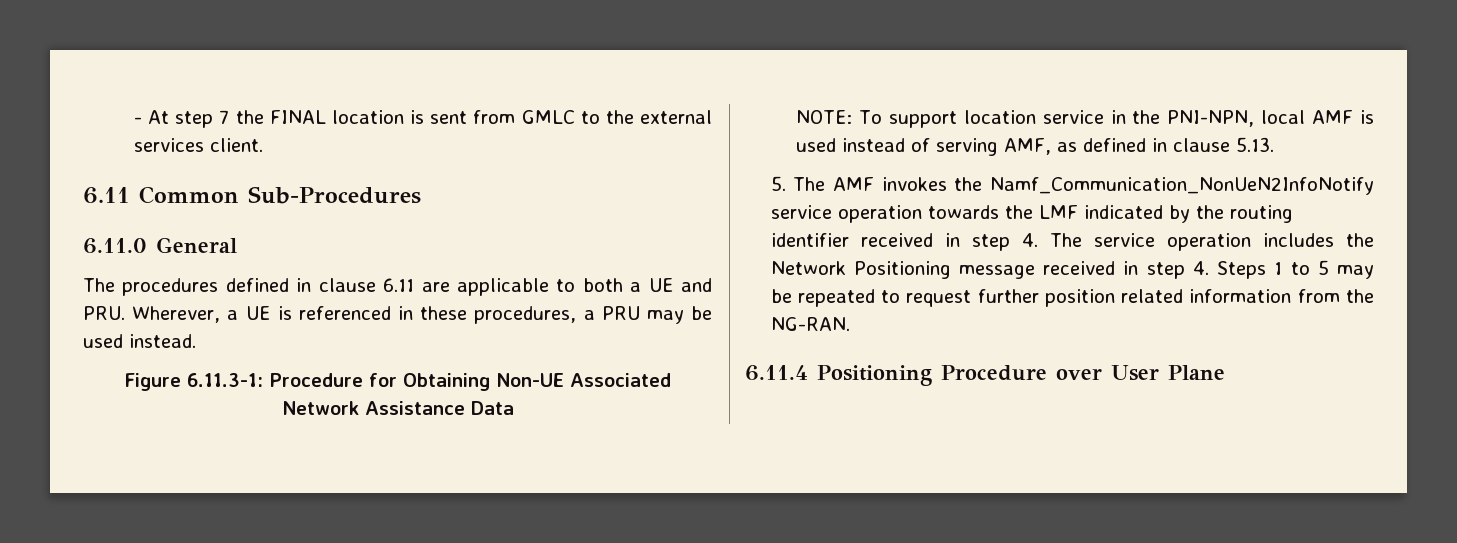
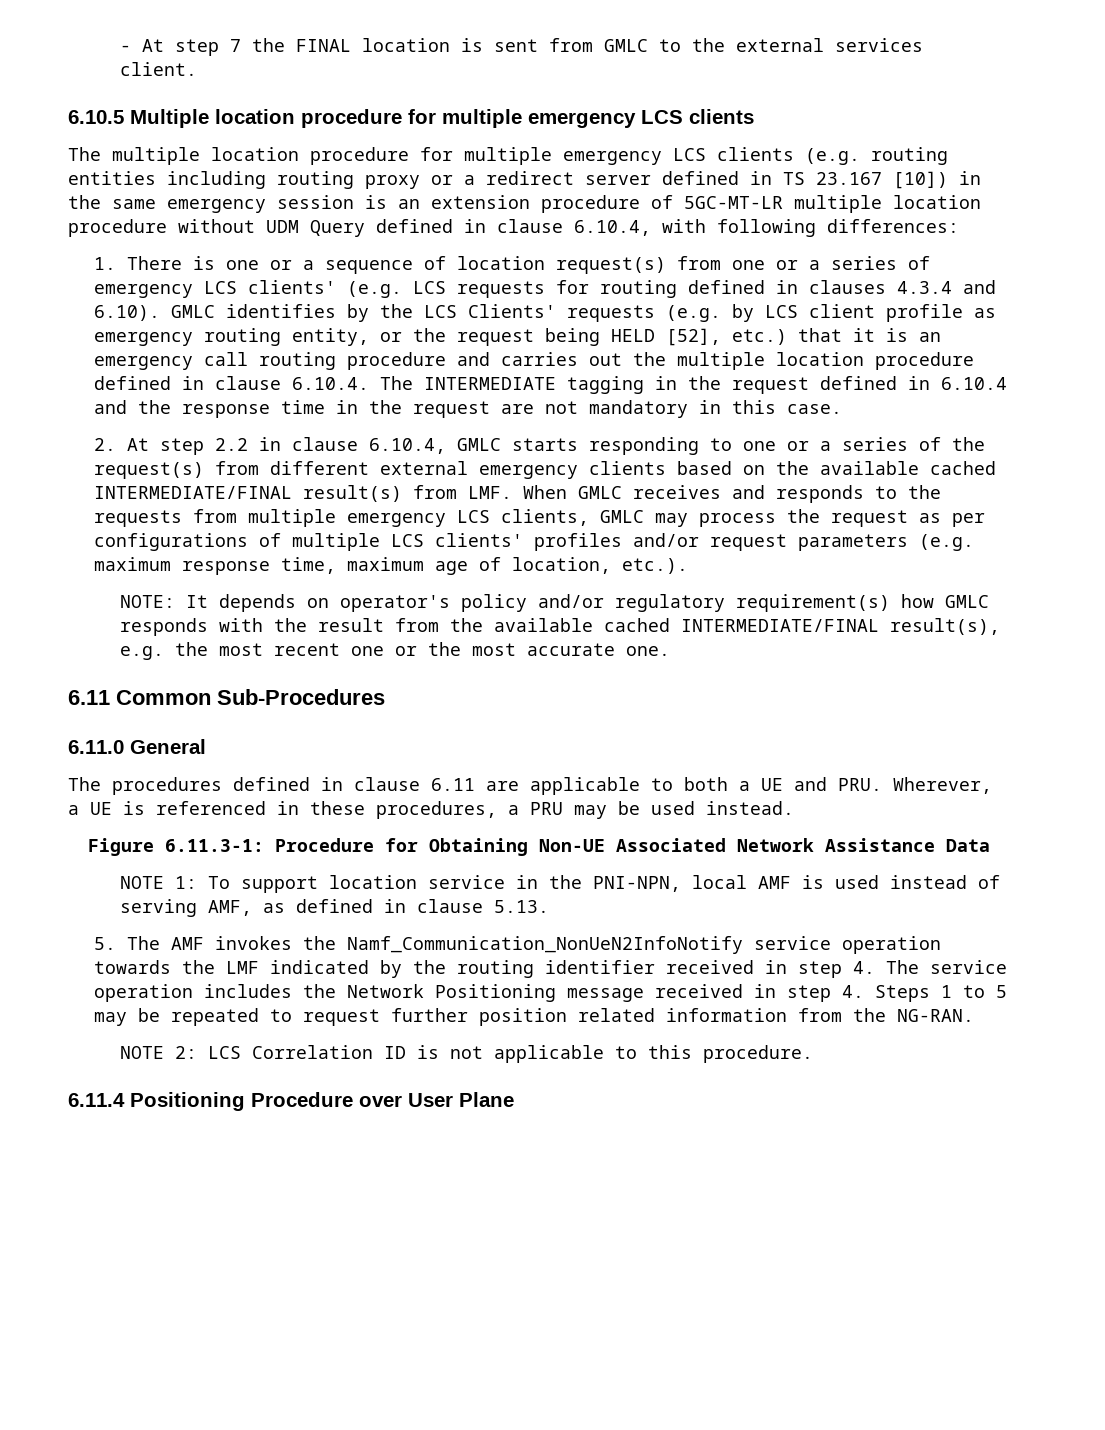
(264, 145) none -> [68,109,754,128] [68,147,948,165] [68,171,981,189] [68,195,981,213] [68,219,959,237] [93,256,930,274] [93,280,996,298] [93,304,996,322] [93,328,941,346] [93,352,974,370] [93,376,1007,394] [93,400,842,418] [93,437,985,455] [93,461,996,479] [93,485,941,503] [93,509,985,527] [93,533,974,551] [93,557,688,575] [119,594,989,612] [119,618,1000,636] [119,642,670,660] // 6.10.5 Multiple location procedure for multiple emergency LCS clients // The multiple location procedure for multiple emergency LCS clients (e.g. routing entities including routing proxy or a redirect server defined in TS 23.167 [10]) in the same emergency session is an extension procedure of 5GC-MT-LR multiple location procedure without UDM Query defined in clause 6.10.4, with following differences: // 1. There is one or a sequence of location request(s) from one or a series of emergency LCS clients' (e.g. LCS requests for routing defined in clauses 4.3.4 and 6.10). GMLC identifies by the LCS Clients' requests (e.g. by LCS client profile as emergency routing entity, or the request being HELD [52], etc.) that it is an emergency call routing procedure and carries out the multiple location procedure defined in clause 6.10.4. The INTERMEDIATE tagging in the request defined in 6.10.4 and the response time in the request are not mandatory in this case. // 2. At step 2.2 in clause 6.10.4, GMLC starts responding to one or a series of the request(s) from different external emergency clients based on the available cached INTERMEDIATE/FINAL result(s) from LMF. When GMLC receives and responds to the requests from multiple emergency LCS clients, GMLC may process the request as per configurations of multiple LCS clients' profiles and/or request parameters (e.g. maximum response time, maximum age of location, etc.). // NOTE: It depends on operator's policy and/or regulatory requirement(s) how GMLC responds with the result from the available cached INTERMEDIATE/FINAL result(s), e.g. the most recent one or the most accurate one.
[796,110,853,124] NOTE: -> [119,876,197,889] NOTE 1:
(850, 324) none -> [119,1045,813,1063] // NOTE 2: LCS Correlation ID is not applicable to this procedure.

